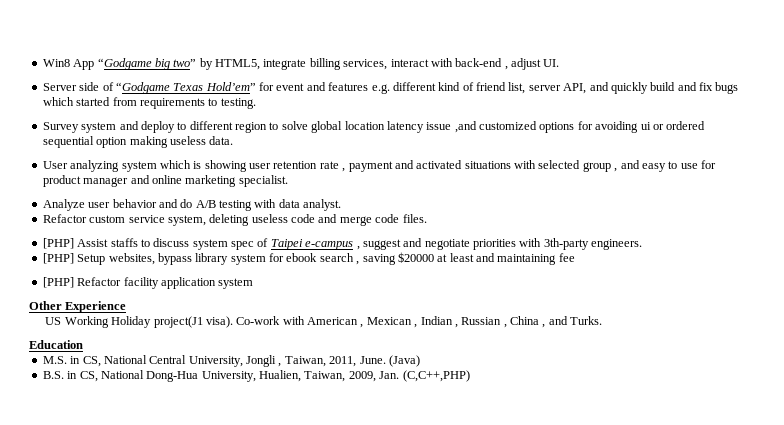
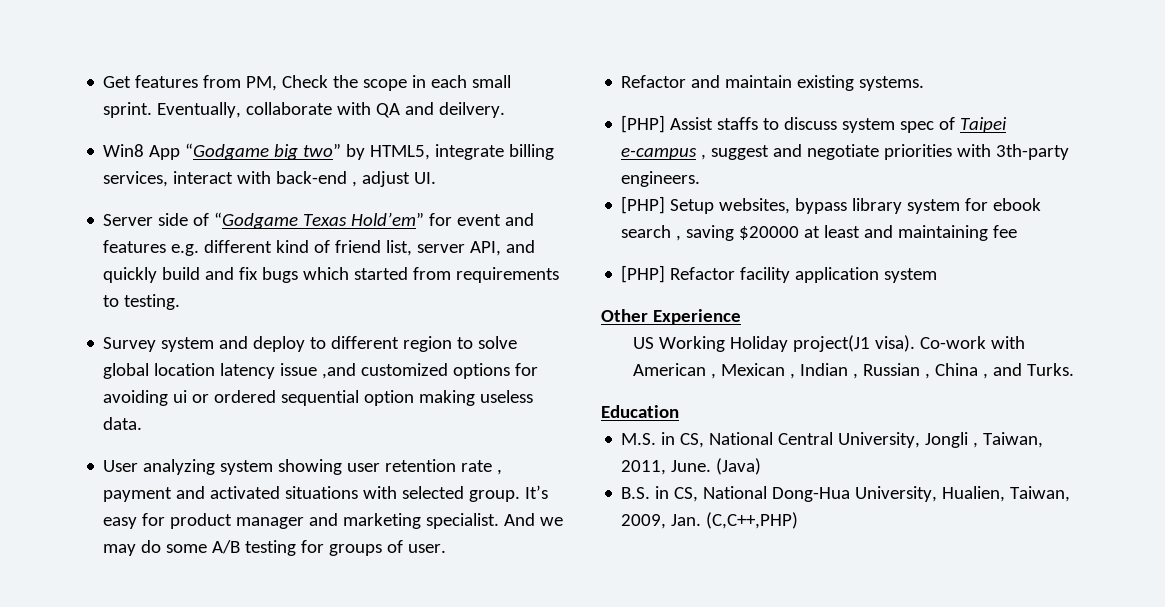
(42, 63) none -> [103,75,512,91] [103,102,506,118] Get features from PM, Check the scope in each small sprint. Eventually, collaborate with QA and deilvery. //
[159,160,202,169] which is -> (274, 467) none
[582,160,698,172] group , and easy to use -> [469,485,549,502] [103,517,138,529] group. It’s easy
[151,175,182,184] online -> (339, 519) none
[42,199,342,211] [42,214,427,226] // Analyze user behavior and do A/B testing with data analyst. // Refactor custom service system, deleting useless code and merge code files. -> [504,513,564,526] [103,540,447,556] [621,75,925,91] And we may do some A/B testing for groups of user. // Refactor and maintain existing systems.

